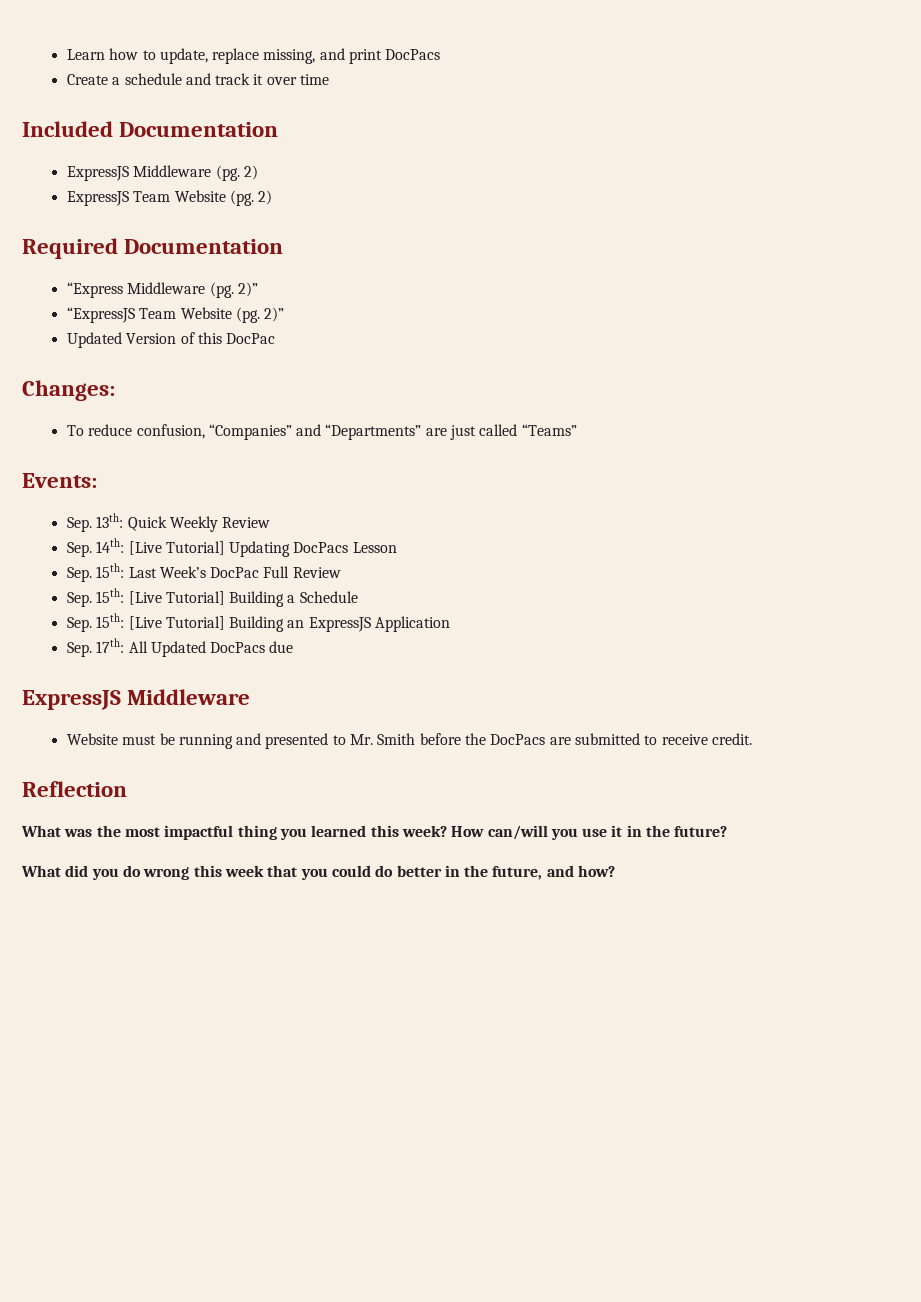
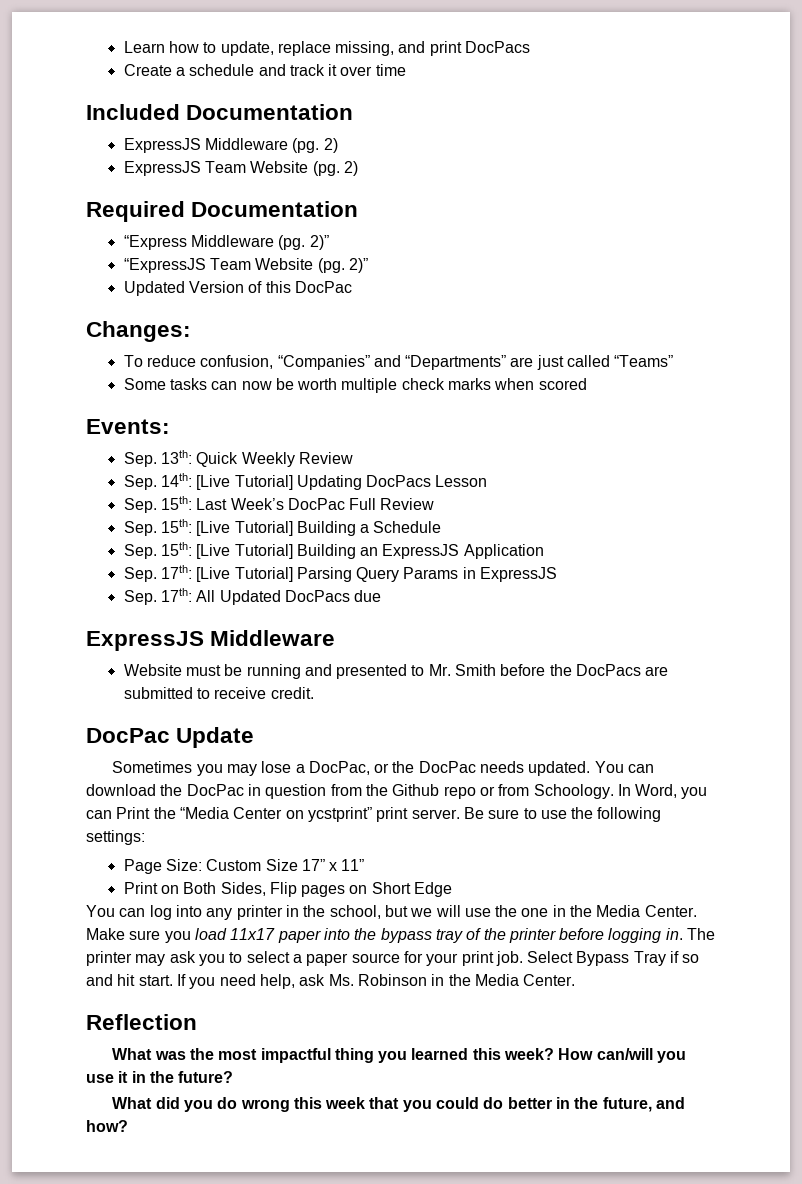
(577, 430) none -> [123,378,587,393] // Some tasks can now be worth multiple check marks when scored
(451, 624) none -> [123,565,558,582] // Sep. 17th: [Live Tutorial] Parsing Query Params in ExpressJS
(752, 739) none -> [86,727,255,748] [112,761,655,776] [86,784,708,799] [86,807,662,822] [86,830,145,845] [123,859,365,874] [123,882,453,897] [86,905,697,920] [86,928,716,943] [86,951,700,966] [86,974,576,989] // DocPac Update // Sometimes you may lose a DocPac, or the DocPac needs updated. You can download the DocPac in question from the Github repo or from Schoology. In Word, you can Print the “Media Center on ycstprint” print server. Be sure to use the following settings: // Page Size: Custom Size 17” x 11” // Print on Both Sides, Flip pages on Short Edge // You can log into any printer in the school, but we will use the one in the Media Center. Make sure you load 11x17 paper into the bypass tray of the printer before logging in. The printer may ask you to select a paper source for your print job. Select Bypass Tray if so and hit start. If you need help, ask Ms. Robinson in the Media Center.

